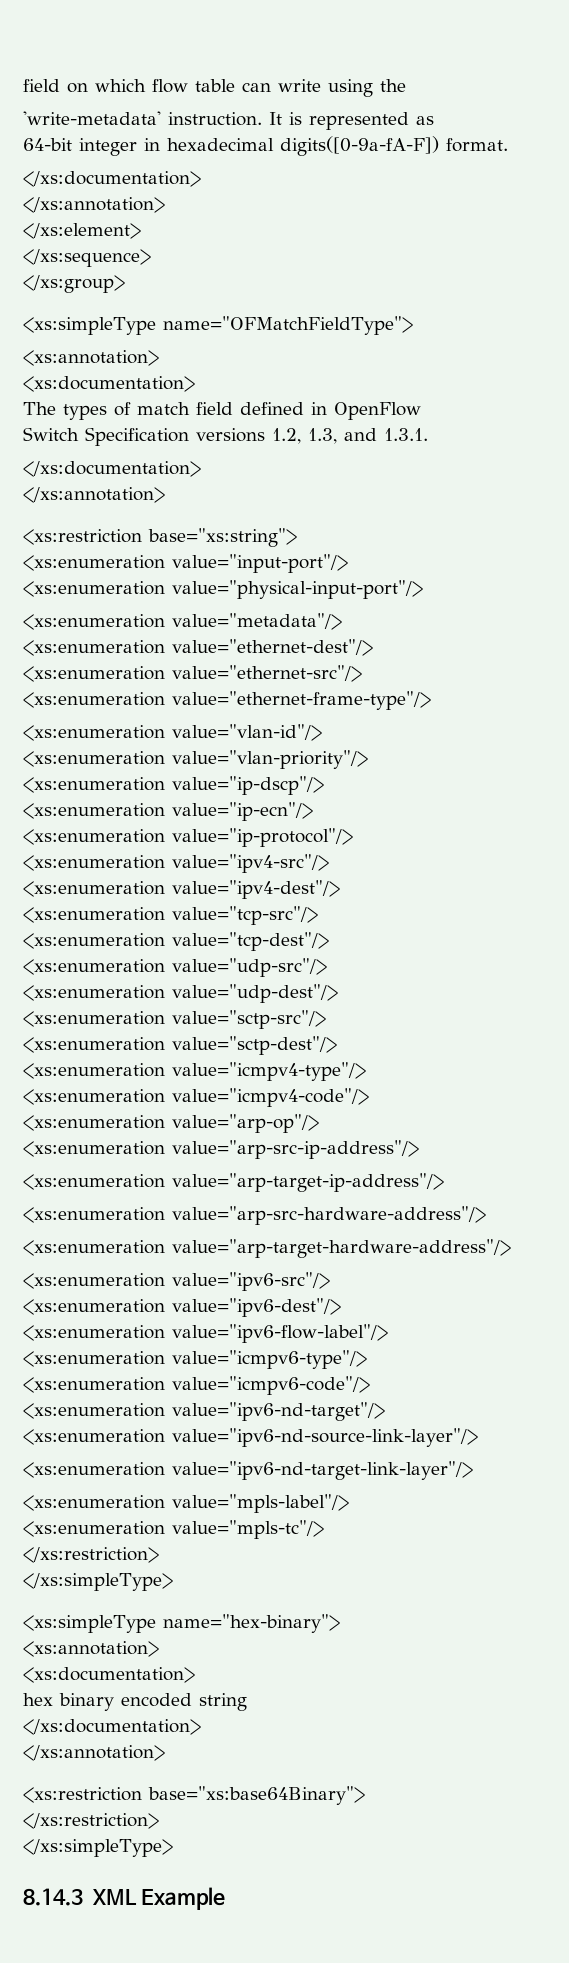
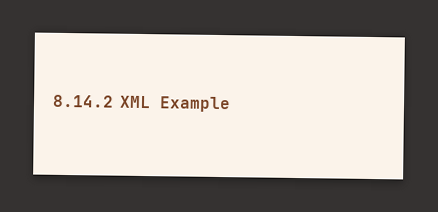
[23,79,406,97] [23,111,434,130] [23,136,508,156] [23,171,201,187] [23,197,165,213] [23,223,141,239] [23,249,151,267] [23,275,125,293] [23,316,413,335] [23,350,159,366] [23,376,195,392] [23,402,421,420] [23,427,428,446] [23,461,201,477] [23,487,165,503] [23,528,297,547] [23,554,348,573] [23,580,423,599] [23,613,342,630] [23,639,373,656] [23,665,362,682] [23,691,431,710] [23,724,322,741] [23,750,368,769] [23,776,324,795] [23,802,313,821] [23,828,353,847] [23,854,329,873] [23,880,340,899] [23,906,318,925] [23,932,329,951] [23,958,327,977] [23,984,338,1003] [23,1010,326,1029] [23,1036,337,1055] [23,1062,366,1081] [23,1088,369,1107] [23,1114,319,1133] [23,1140,419,1159] [23,1173,444,1192] [23,1206,486,1225] [23,1239,511,1258] [23,1272,330,1291] [23,1298,341,1317] [23,1324,388,1343] [23,1350,367,1369] [23,1376,370,1395] [23,1402,385,1421] [23,1428,478,1447] [23,1461,473,1480] [23,1494,349,1513] [23,1520,324,1539] [23,1547,159,1563] [23,1573,173,1591] [23,1614,340,1633] [23,1641,159,1657] [23,1667,195,1683] [23,1693,247,1711] [23,1719,201,1735] [23,1745,165,1761] [23,1786,365,1805] [23,1813,159,1829] [23,1839,173,1857] [23,1888,83,1906] field on which flow table can write using the // 'write-metadata' instruction. It is represented as // 64-bit integer in hexadecimal digits([0-9a-fA-F]) format. // </xs:documentation> // </xs:annotation> // </xs:element> // </xs:sequence> // </xs:group> // <xs:simpleType name="OFMatchFieldType"> // <xs:annotation> // <xs:documentation> // The types of match field defined in OpenFlow // Switch Specification versions 1.2, 1.3, and 1.3.1. // </xs:documentation> // </xs:annotation> // <xs:restriction base="xs:string"> // <xs:enumeration value="input-port"/> // <xs:enumeration value="physical-input-port"/> // <xs:enumeration value="metadata"/> // <xs:enumeration value="ethernet-dest"/> // <xs:enumeration value="ethernet-src"/> // <xs:enumeration value="ethernet-frame-type"/> // <xs:enumeration value="vlan-id"/> // <xs:enumeration value="vlan-priority"/> // <xs:enumeration value="ip-dscp"/> // <xs:enumeration value="ip-ecn"/> // <xs:enumeration value="ip-protocol"/> // <xs:enumeration value="ipv4-src"/> // <xs:enumeration value="ipv4-dest"/> // <xs:enumeration value="tcp-src"/> // <xs:enumeration value="tcp-dest"/> // <xs:enumeration value="udp-src"/> // <xs:enumeration value="udp-dest"/> // <xs:enumeration value="sctp-src"/> // <xs:enumeration value="sctp-dest"/> // <xs:enumeration value="icmpv4-type"/> // <xs:enumeration value="icmpv4-code"/> // <xs:enumeration value="arp-op"/> // <xs:enumeration value="arp-src-ip-address"/> // <xs:enumeration value="arp-target-ip-address"/> // <xs:enumeration value="arp-src-hardware-address"/> // <xs:enumeration value="arp-target-hardware-address"/> // <xs:enumeration value="ipv6-src"/> // <xs:enumeration value="ipv6-dest"/> // <xs:enumeration value="ipv6-flow-label"/> // <xs:enumeration value="icmpv6-type"/> // <xs:enumeration value="icmpv6-code"/> // <xs:enumeration value="ipv6-nd-target"/> // <xs:enumeration value="ipv6-nd-source-link-layer"/> // <xs:enumeration value="ipv6-nd-target-link-layer"/> // <xs:enumeration value="mpls-label"/> // <xs:enumeration value="mpls-tc"/> // </xs:restriction> // </xs:simpleType> // <xs:simpleType name="hex-binary"> // <xs:annotation> // <xs:documentation> // hex binary encoded string // </xs:documentation> // </xs:annotation> // <xs:restriction base="xs:base64Binary"> // </xs:restriction> // </xs:simpleType> // 8.14.3 -> [52,94,114,108] 8.14.2

